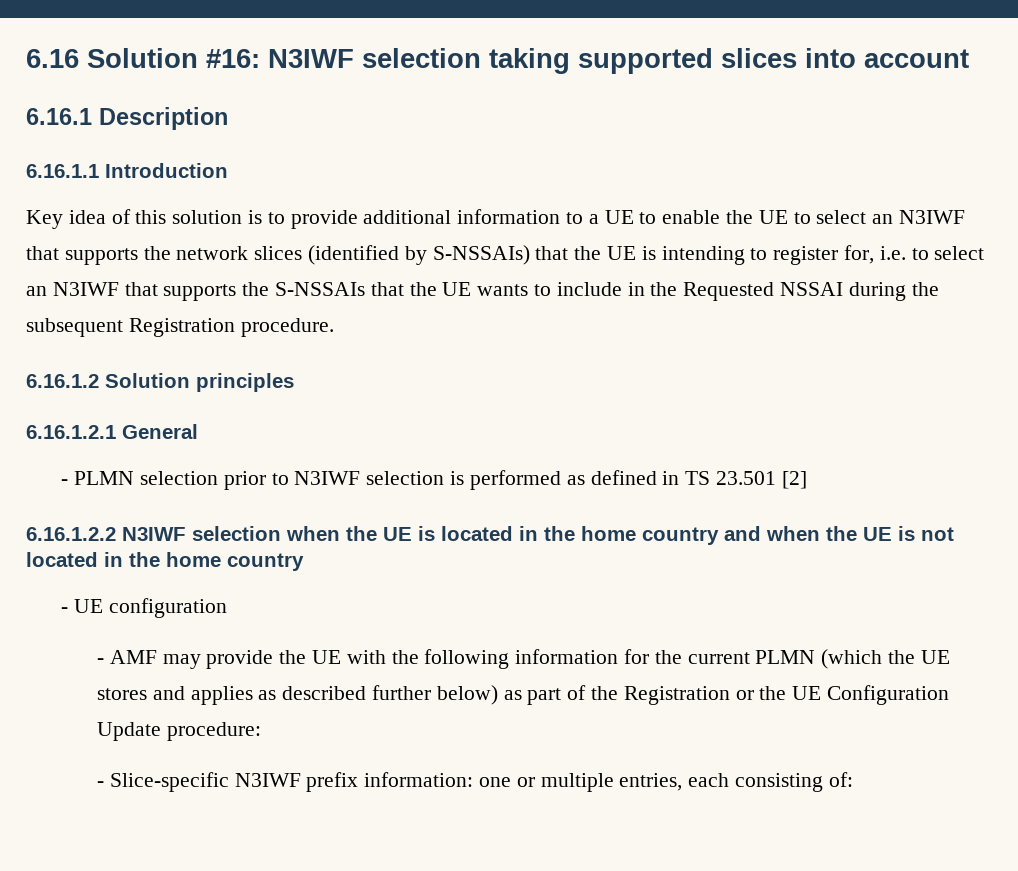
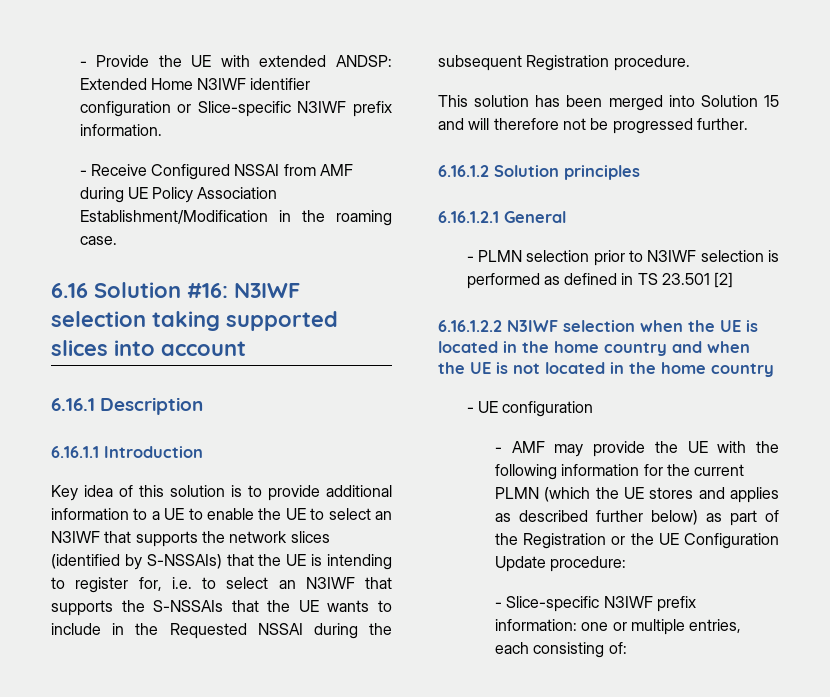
(26, 58) none -> [79,55,392,67] [79,78,311,90] [79,101,392,117] [79,124,162,136] [79,164,354,180] [79,187,278,203] [79,210,392,226] [79,236,117,245] - Provide the UE with extended ANDSP: Extended Home N3IWF identifier configuration or Slice-specific N3IWF prefix information. // - Receive Configured NSSAI from AMF during UE Policy Association Establishment/Modification in the roaming case. //
(334, 327) none -> [438,95,779,111] [438,118,748,134] // This solution has been merged into Solution 15 and will therefore not be progressed further.

